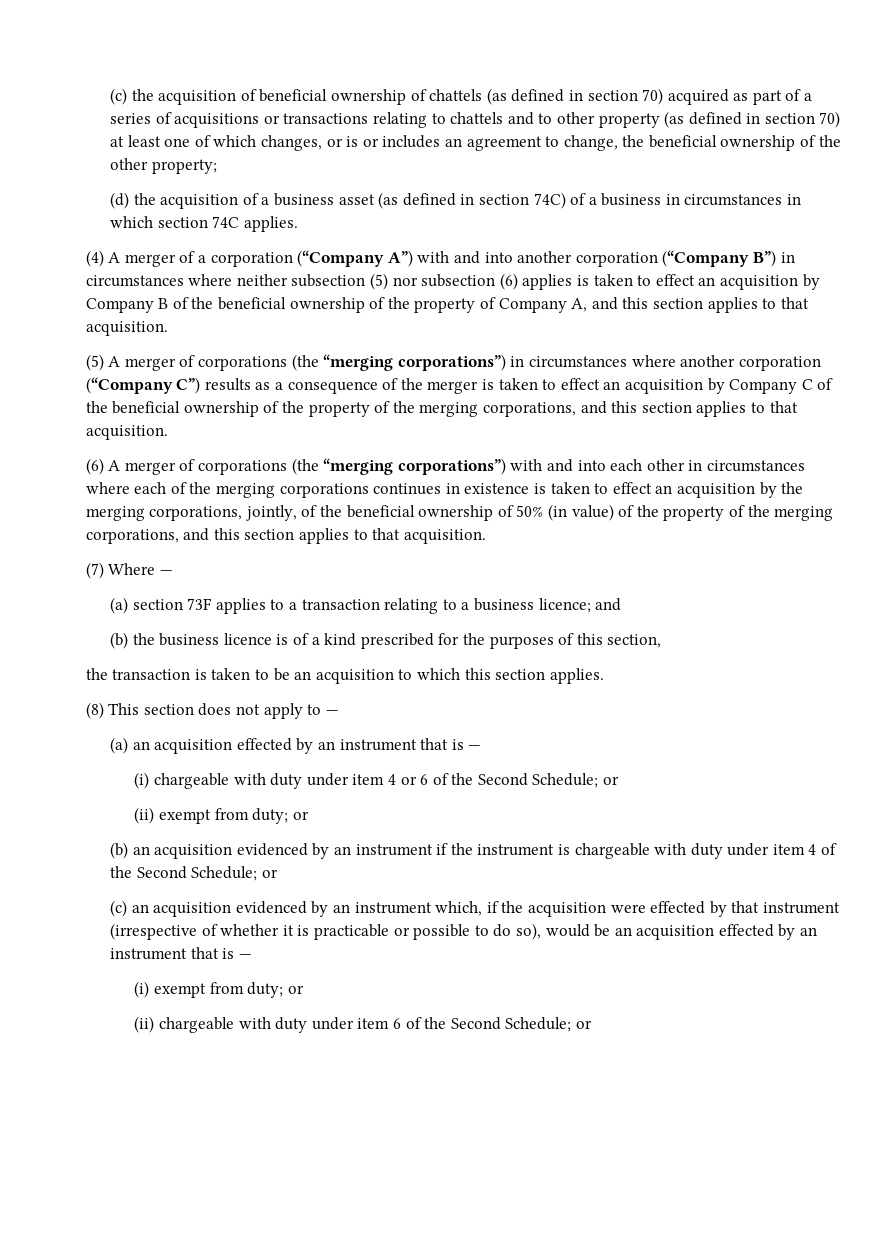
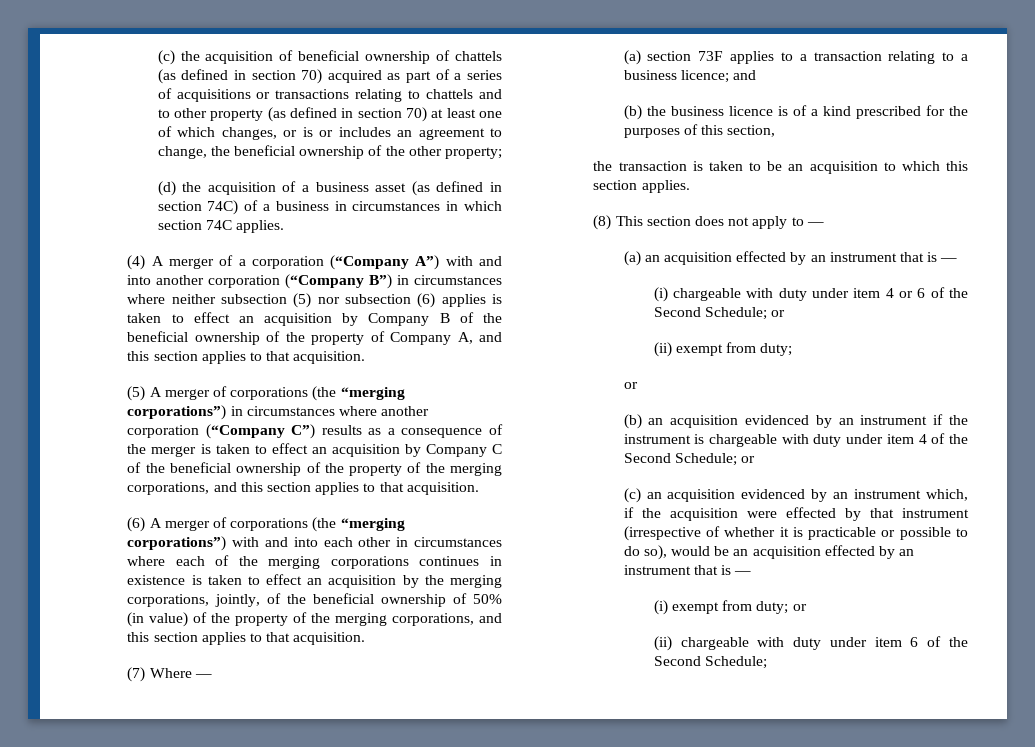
(289, 816) none -> (793, 349) //
[575,1020,592,1029] or -> (768, 662) none

